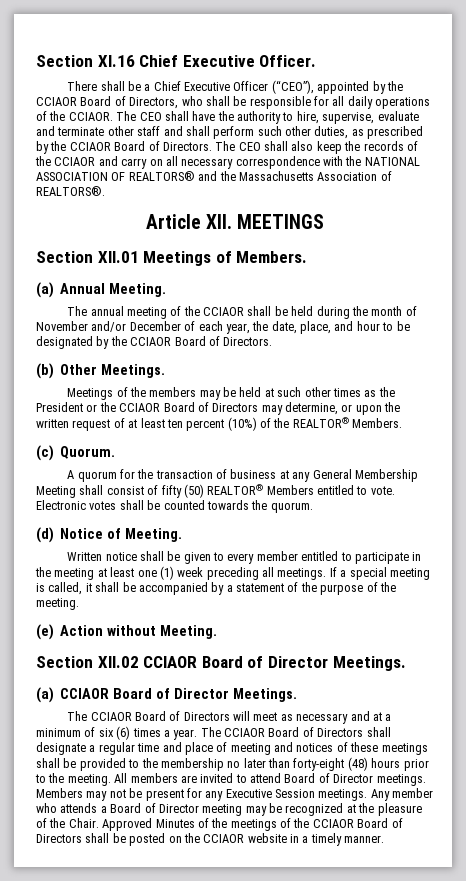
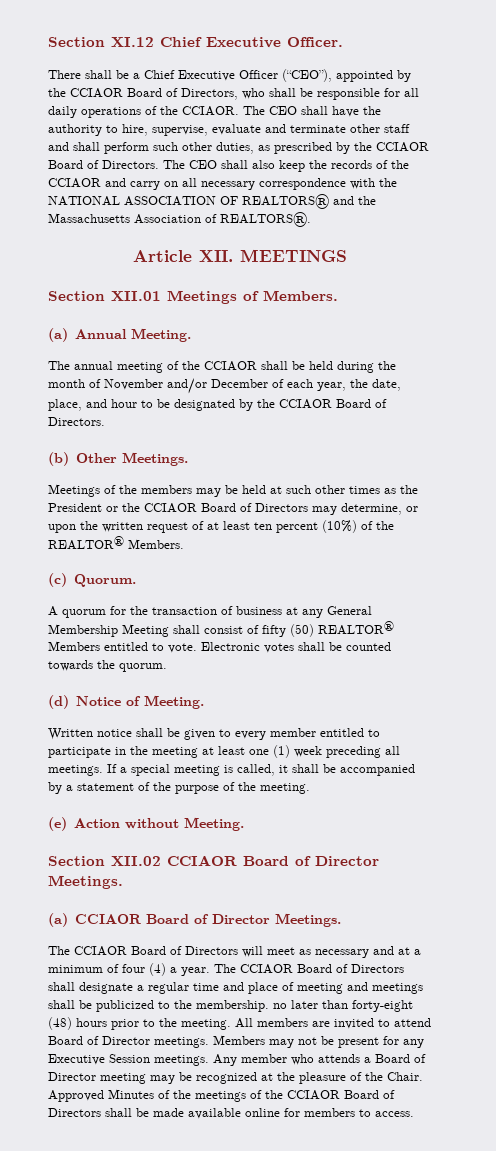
[36,55,135,67] Section XI.16 -> [48,37,154,47] Section XI.12
[98,726,161,740] six (6) times -> [122,963,166,976] four (4)
[296,742,379,752] notices of these -> (368, 986) none
[79,758,224,771] provided to the membership -> [96,1000,269,1012] publicized to the membership.
[129,833,385,846] posted on the CCIAOR website in a timely manner. -> [153,1108,414,1119] made available online for members to access.

